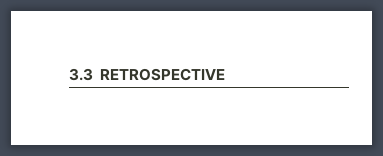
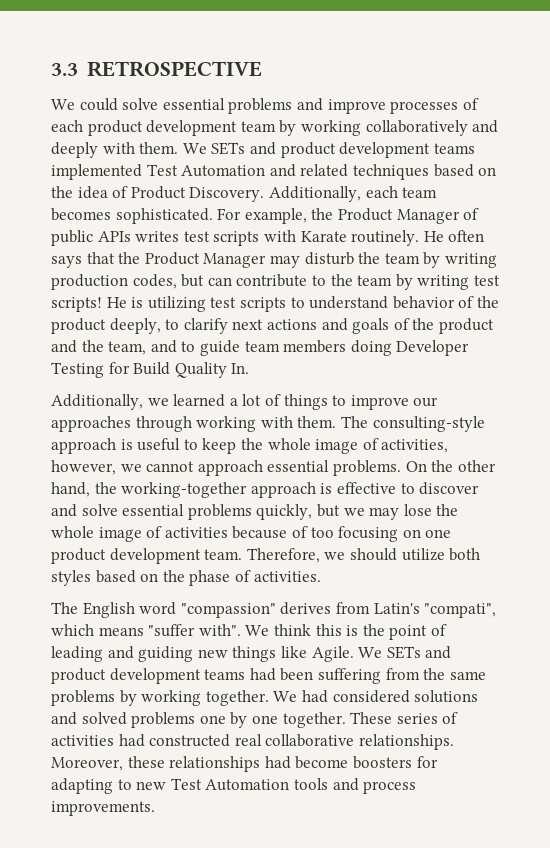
(225, 74) none -> [51,98,479,114] [51,120,499,136] [51,142,475,158] [51,164,497,180] [51,186,438,202] [51,208,480,224] [51,230,485,246] [51,252,497,268] [51,274,500,290] [51,296,499,312] [51,318,494,334] [51,340,470,356] [51,362,250,378] [51,394,439,410] [51,416,485,432] [51,438,449,454] [51,460,496,476] [51,482,480,498] [51,504,459,520] [51,526,452,542] [51,548,481,564] [51,570,321,586] [51,602,497,618] [51,624,447,640] [51,646,452,662] [51,668,486,684] [51,690,479,706] [51,712,459,728] [51,734,454,750] [51,756,438,772] [51,778,417,794] [51,801,155,816] // We could solve essential problems and improve processes of each product development team by working collaboratively and deeply with them. We SETs and product development teams implemented Test Automation and related techniques based on the idea of Product Discovery. Additionally, each team becomes sophisticated. For example, the Product Manager of public APIs writes test scripts with Karate routinely. He often says that the Product Manager may disturb the team by writing production codes, but can contribute to the team by writing test scripts! He is utilizing test scripts to understand behavior of the product deeply, to clarify next actions and goals of the product and the team, and to guide team members doing Developer Testing for Build Quality In. // Additionally, we learned a lot of things to improve our approaches through working with them. The consulting-style approach is useful to keep the whole image of activities, however, we cannot approach essential problems. On the other hand, the working-together approach is effective to discover and solve essential problems quickly, but we may lose the whole image of activities because of too focusing on one product development team. Therefore, we should utilize both styles based on the phase of activities. // The English word "compassion" derives from Latin's "compati", which means "suffer with". We think this is the point of leading and guiding new things like Agile. We SETs and product development teams had been suffering from the same problems by working together. We had considered solutions and solved problems one by one together. These series of activities had constructed real collaborative relationships. Moreover, these relationships had become boosters for adapting to new Test Automation tools and process improvements.

